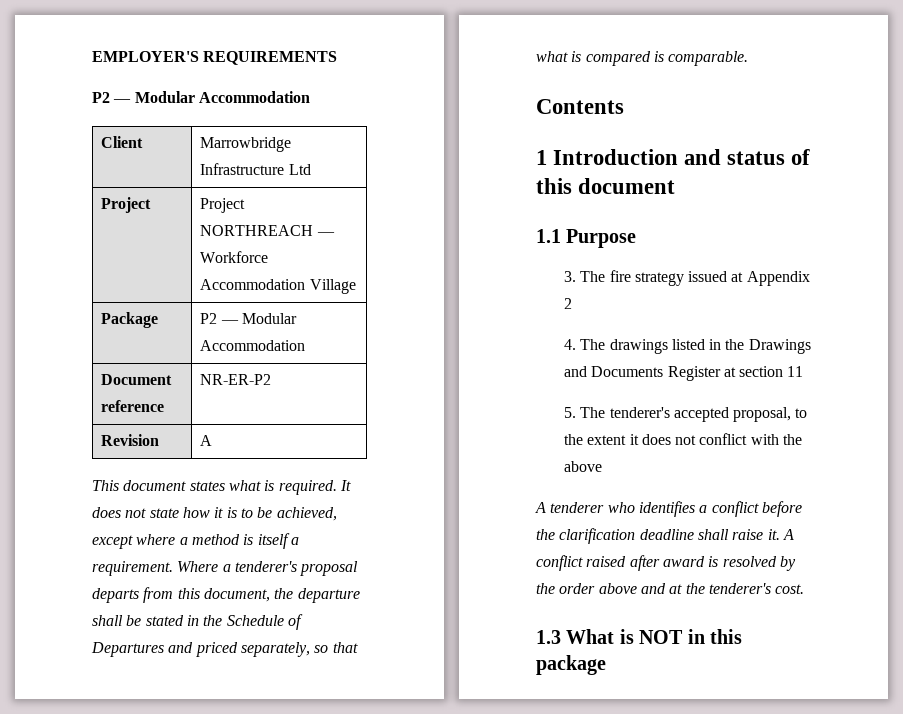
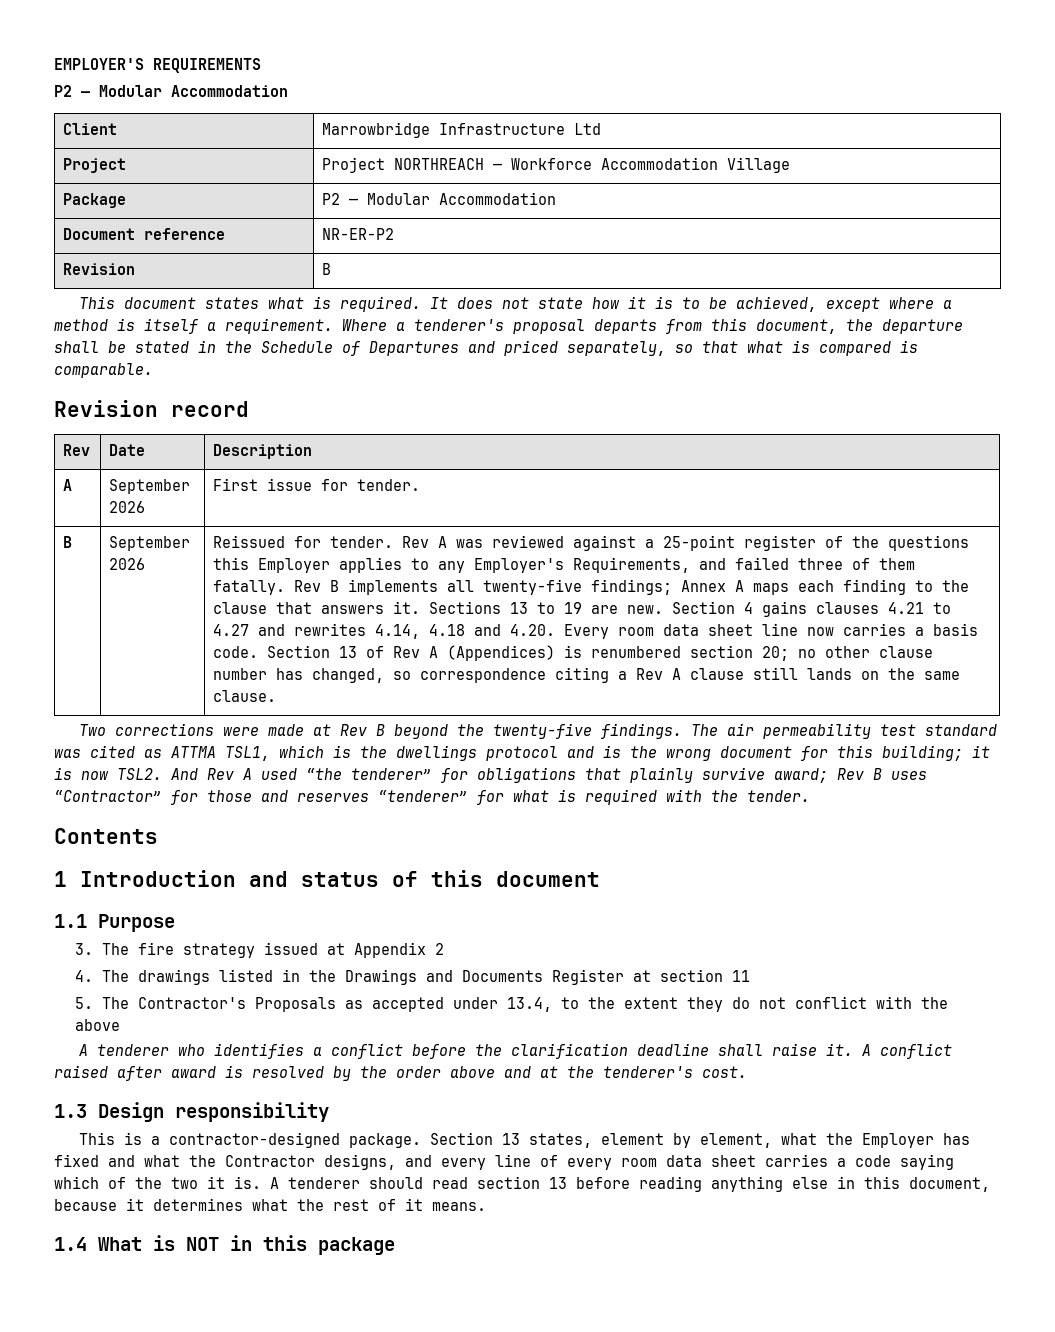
[200,435,213,446] A -> [322,263,332,275] B
(749, 58) none -> [54,400,249,417] [63,444,91,456] [109,444,146,456] [213,444,313,459] [63,479,73,491] [109,479,191,494] [109,501,146,513] [213,478,421,491] [63,536,73,548] [109,536,191,551] [109,558,146,570] [213,535,970,551] [213,557,916,573] [213,579,970,595] [213,601,952,617] [213,623,979,639] [213,645,934,661] [213,667,961,683] [213,690,277,702] [78,723,997,739] [54,745,990,761] [54,767,927,783] [54,789,810,805] // Revision record // Rev | Date | Description // A | September 2026 | First issue for tender. // B | September 2026 | Reissued for tender. Rev A was reviewed against a 25-point register of the questions this Employer applies to any Employer's Requirements, and failed three of them fatally. Rev B implements all twenty-five findings; Annex A maps each finding to the clause that answers it. Sections 13 to 19 are new. Section 4 gains clauses 4.21 to 4.27 and rewrites 4.14, 4.18 and 4.20. Every room data sheet line now carries a basis code. Section 13 of Rev A (Appendices) is renumbered section 20; no other clause number has changed, so correspondence citing a Rev A clause still lands on the same clause. // Two corrections were made at Rev B beyond the twenty-five findings. The air permeability test standard was cited as ATTMA TSL1, which is the dwellings protocol and is the wrong document for this building; it is now TSL2. And Rev A used “the tenderer” for obligations that plainly survive award; Rev B uses “Contractor” for those and reserves “tenderer” for what is required with the tender.
[609,407,792,422] tenderer's accepted proposal, -> [137,997,552,1012] Contractor's Proposals as accepted under 13.4,
[629,434,671,445] it does -> [686,997,750,1012] they do
(561, 637) none -> [98,1102,329,1122] [78,1132,970,1148] [54,1154,954,1170] [54,1176,990,1192] [54,1198,486,1211] [54,1237,87,1251] Design responsibility // This is a contractor-designed package. Section 13 states, element by element, what the Employer has fixed and what the Contractor designs, and every line of every room data sheet carries a code saying which of the two it is. A tenderer should read section 13 before reading anything else in this document, because it determines what the rest of it means. // 1.4

